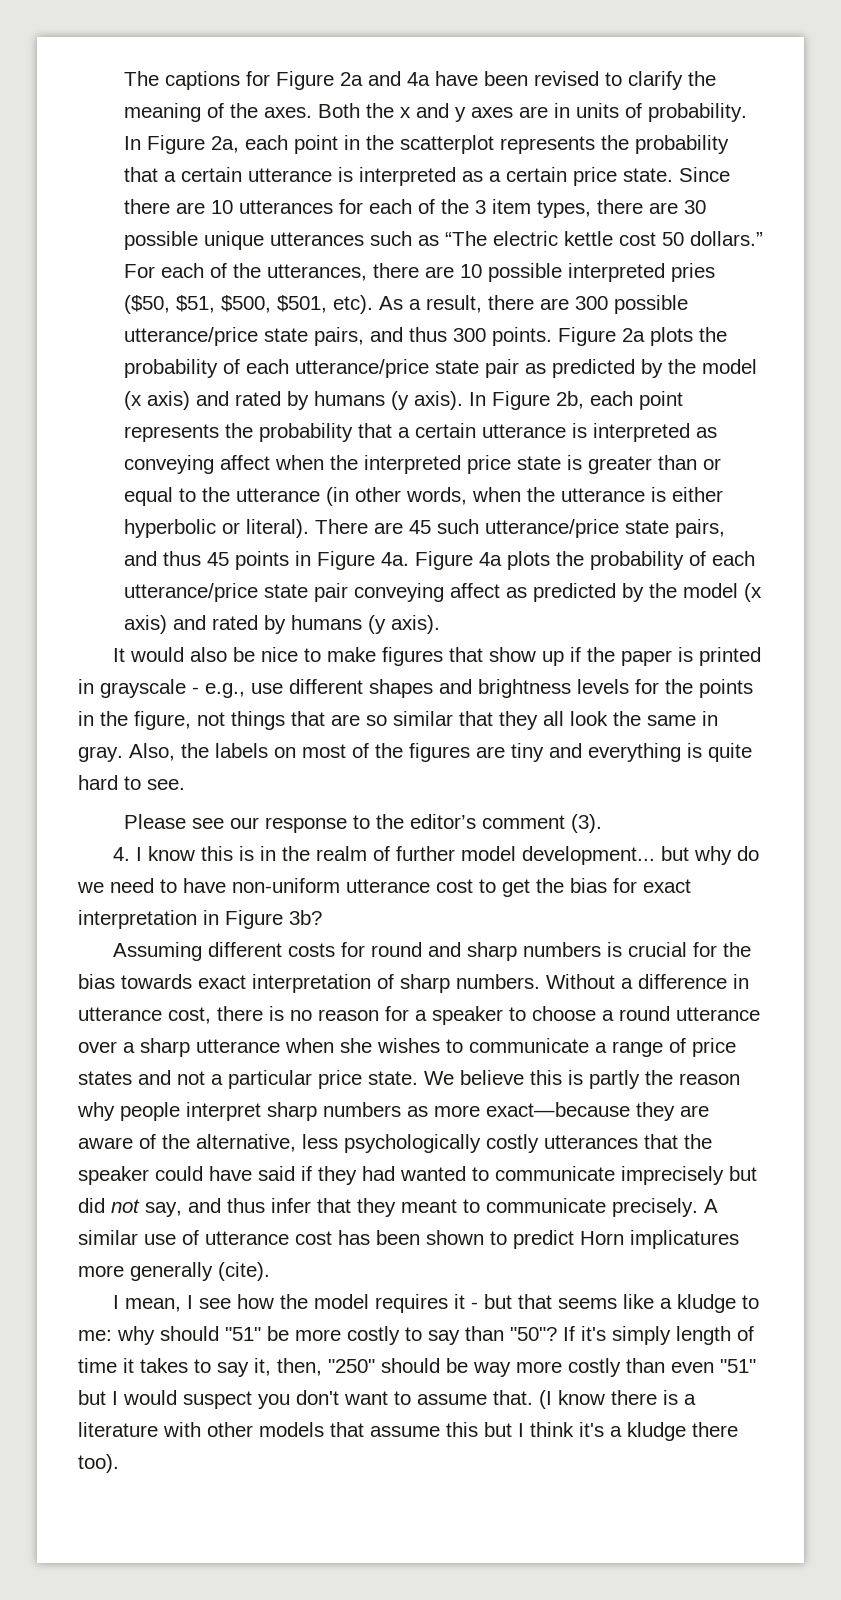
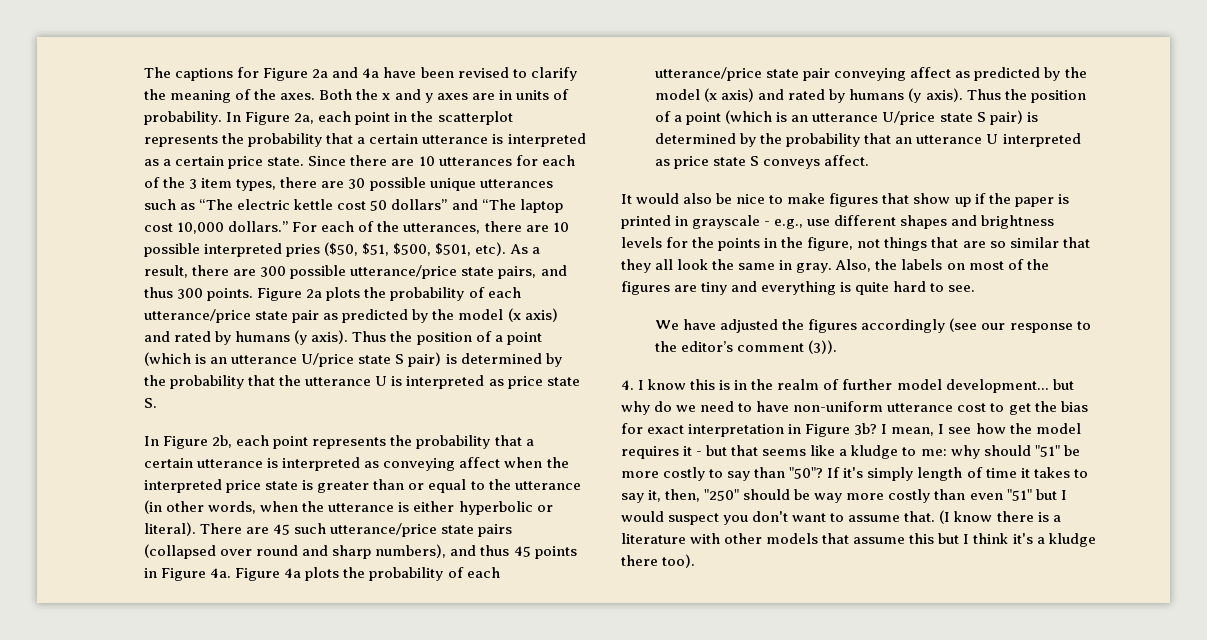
(684, 239) none -> [391,199,563,213] [144,222,225,234] dollars” and “The laptop cost 10,000
(463, 400) none -> [352,331,542,345] [144,352,562,367] [144,375,580,389] [144,398,158,408] Thus the position of a point (which is an utterance U/price state S pair) is determined by the probability that the utterance U is interpreted as price state S. //
[674,519,725,538] pairs, -> [478,524,513,537] [144,544,447,559] pairs (collapsed over round and sharp numbers),
(440, 624) none -> [966,89,1086,103] [655,110,1038,125] [655,133,1081,147] [655,155,870,169] Thus the position of a point (which is an utterance U/price state S pair) is determined by the probability that an utterance U interpreted as price state S conveys affect.
[123,814,224,829] Please see -> [655,318,978,333] We have adjusted the figures accordingly (see
[570,814,602,833] (3). -> [808,340,838,354] (3)).
[112,942,751,961] [78,974,749,993] [78,1006,760,1025] [78,1038,736,1057] [78,1070,740,1089] [77,1102,709,1121] [78,1134,712,1153] [78,1166,757,1185] [78,1198,718,1217] [78,1230,739,1249] [78,1262,270,1281] // Assuming different costs for round and sharp numbers is crucial for the bias towards exact interpretation of sharp numbers. Without a difference in utterance cost, there is no reason for a speaker to choose a round utterance over a sharp utterance when she wishes to communicate a range of price states and not a particular price state. We believe this is partly the reason why people interpret sharp numbers as more exact—because they are aware of the alternative, less psychologically costly utterances that the speaker could have said if they had wanted to communicate imprecisely but did not say, and thus infer that they meant to communicate precisely. A similar use of utterance cost has been shown to predict Horn implicatures more generally (cite). // -> (878, 429) none

